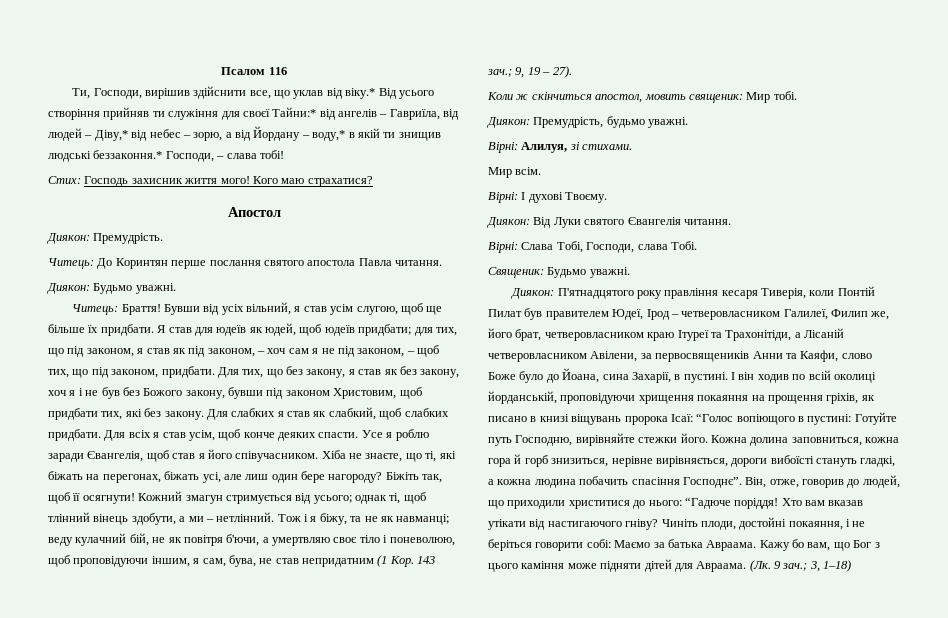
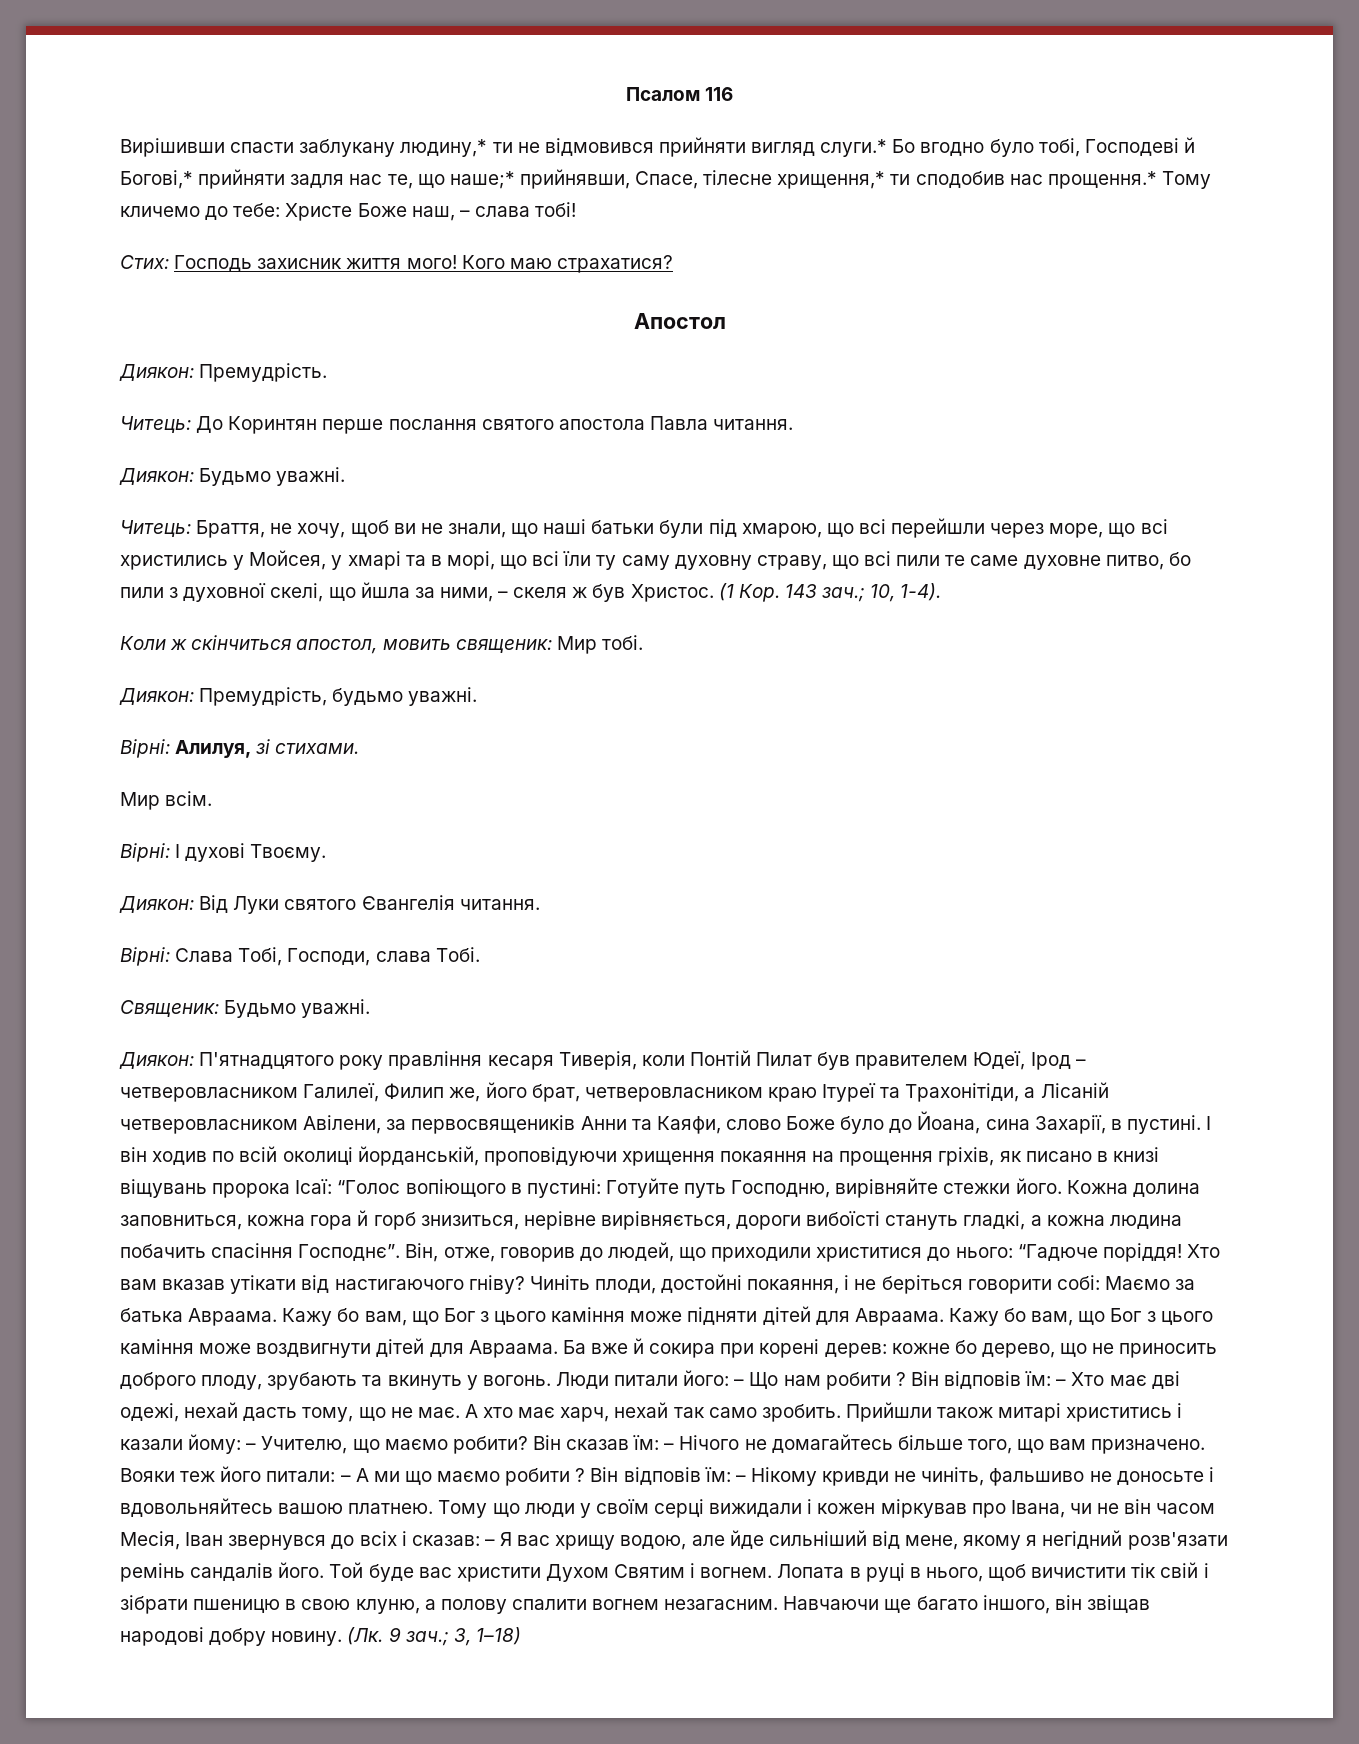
[72,86,434,99] [48,107,460,120] [48,126,441,141] [48,150,214,162] Ти, Господи, вирішив здійснити все, що уклав від віку.* Від усього створіння прийняв ти служіння для своєї Тайни:* від ангелів – Гавриїла, від людей – Діву,* від небес – зорю, а від Йордану – воду,* в якій ти знищив людські беззаконня.* Господи, -> [120,137,1195,157] [120,169,1211,189] [120,203,455,221] Вирішивши спасти заблукану людину,* ти не відмовився прийняти вигляд слуги.* Бо вгодно було тобі, Господеві й Богові,* прийняти задля нас те, що наше;* прийнявши, Спасе, тілесне хрищення,* ти сподобив нас прощення.* Тому кличемо до тебе: Христе Боже наш,
[121,302,443,315] [48,323,457,336] [48,345,439,357] [48,366,460,378] [48,387,422,399] [48,407,449,420] [48,429,429,441] [48,449,456,462] [48,471,443,483] [48,491,426,504] [48,512,450,525] [48,533,455,546] [48,555,436,567] [487,66,572,78] Браття! Бувши від усіх вільний, я став усім слугою, щоб ще більше їх придбати. Я став для юдеїв як юдей, щоб юдеїв придбати; для тих, що під законом, я став як під законом, – хоч сам я не під законом, – щоб тих, що під законом, придбати. Для тих, що без закону, я став як без закону, хоч я і не був без Божого закону, бувши під законом Христовим, щоб придбати тих, які без закону. Для слабких я став як слабкий, щоб слабких придбати. Для всіх я став усім, щоб конче деяких спасти. Усе я роблю заради Євангелія, щоб став я його співучасником. Хіба не знаєте, що ті, які біжать на перегонах, біжать усі, але лиш один бере нагороду? Біжіть так, щоб її осягнути! Кожний змагун стримується від усього; однак ті, щоб тлінний вінець здобути, а ми – нетлінний. Тож і я біжу, та не як навманці; веду кулачний бій, не як повітря б'ючи, а умертвляю своє тіло і поневолюю, щоб проповідуючи іншим, я сам, бува, не став непридатним (1 Кор. 143 зач.; 9, 19 – 27). -> [196,518,1168,538] [120,550,1191,570] [120,582,942,602] Браття, не хочу, щоб ви не знали, що наші батьки були під хмарою, що всі перейшли через море, що всі христились у Мойсея, у хмарі та в морі, що всі їли ту саму духовну страву, що всі пили те саме духовне питво, бо пили з духовної скелі, що йшла за ними, – скеля ж був Христос. (1 Кор. 143 зач.; 10, 1-4).
(747, 566) none -> [948,1308,1213,1326] [120,1338,1218,1358] [120,1370,1180,1390] [120,1402,1183,1422] [120,1434,1206,1454] [120,1466,1214,1486] [120,1498,1216,1518] [120,1530,1228,1550] [120,1562,1209,1582] [120,1595,1150,1614] [120,1627,343,1646] Кажу бо вам, що Бог з цього каміння може воздвигнути дітей для Авраама. Ба вже й сокира при корені дерев: кожне бо дерево, що не приносить доброго плоду, зрубають та вкинуть у вогонь. Люди питали його: – Що нам робити ? Він відповів їм: – Хто має дві одежі, нехай дасть тому, що не має. А хто має харч, нехай так само зробить. Прийшли також митарі христитись і казали йому: – Учителю, що маємо робити? Він сказав їм: – Нічого не домагайтесь більше того, що вам призначено. Вояки теж його питали: – А ми що маємо робити ? Він відповів їм: – Нікому кривди не чиніть, фальшиво не доносьте і вдовольняйтесь вашою платнею. Тому що люди у своїм серці вижидали і кожен міркував про Івана, чи не він часом Месія, Іван звернувся до всіх і сказав: – Я вас хрищу водою, але йде сильніший від мене, якому я негідний розв'язати ремінь сандалів його. Той буде вас христити Духом Святим і вогнем. Лопата в руці в нього, щоб вичистити тік свій і зібрати пшеницю в свою клуню, а полову спалити вогнем незагасним. Навчаючи ще багато іншого, він звіщав народові добру новину.

